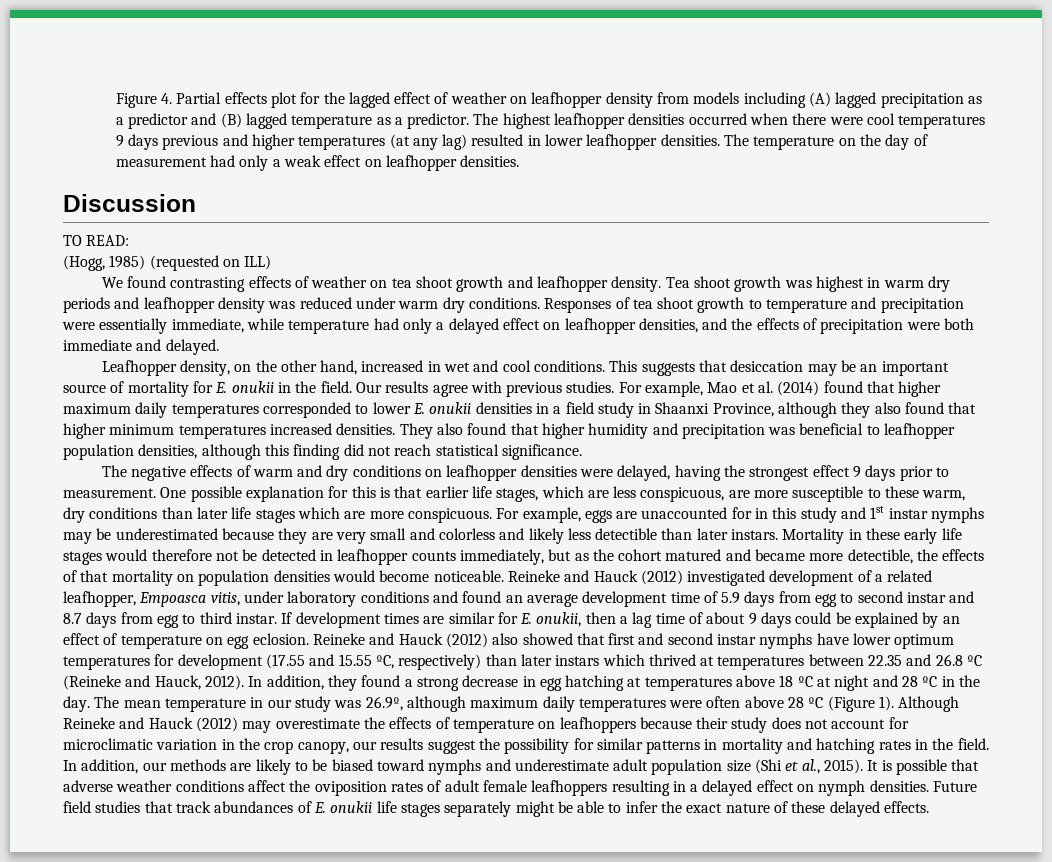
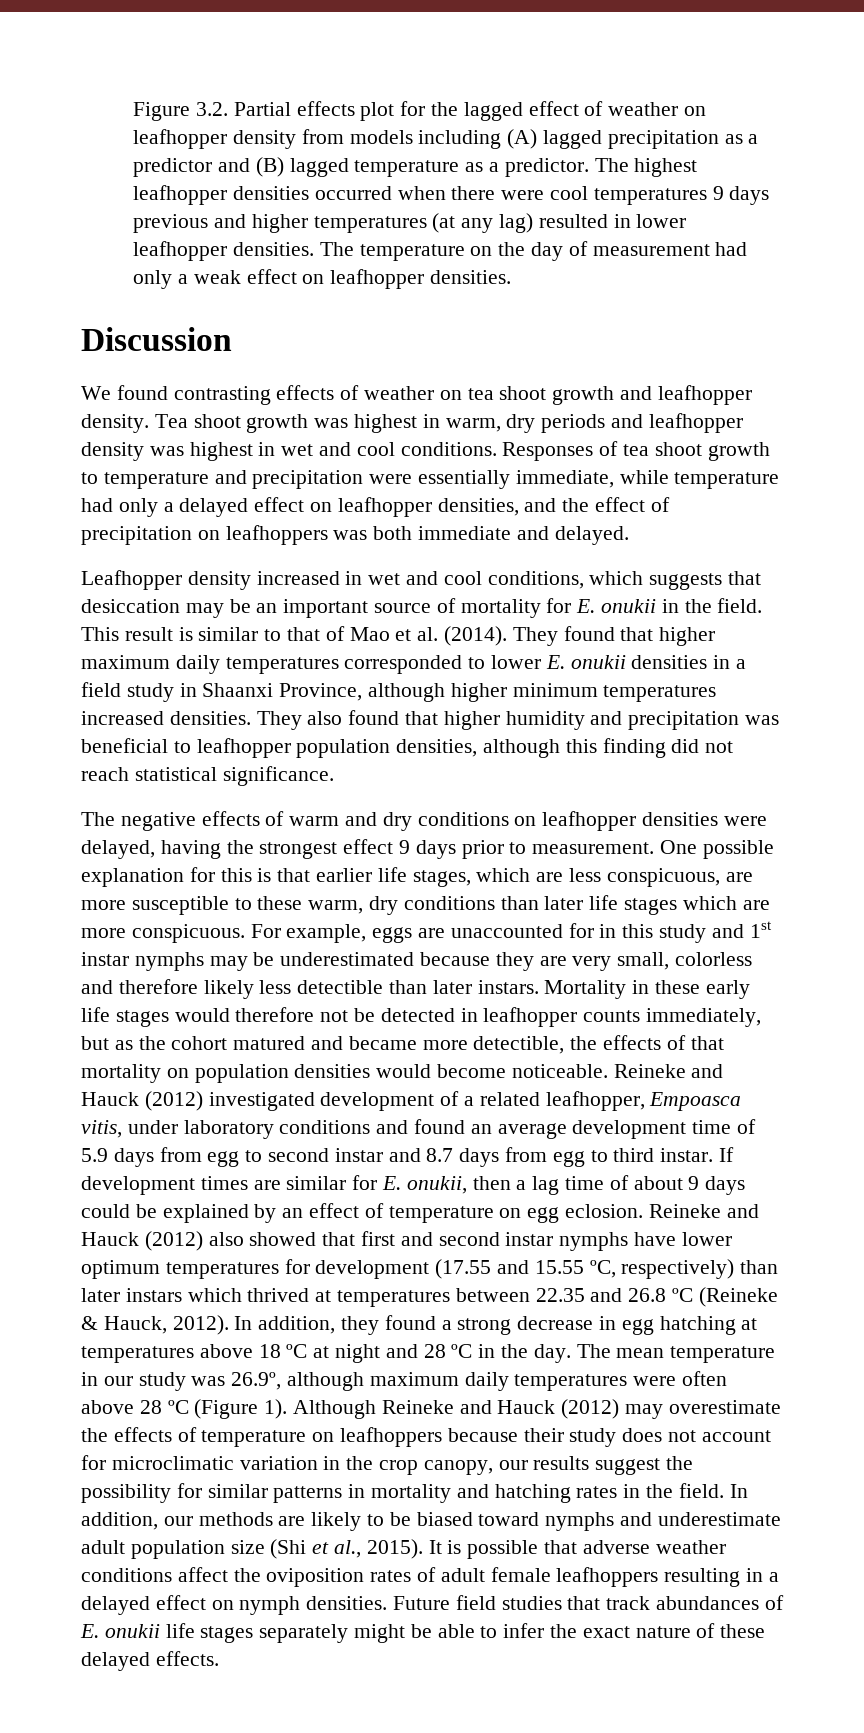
[160,93,172,104] 4. -> [195,102,228,116] 3.2.
[63,235,130,246] [63,255,272,271] // TO READ: // (Hogg, 1985) (requested on ILL) -> (232, 339) none
[883,280,924,288] warm -> [445,418,501,432] warm,
[299,297,465,313] reduced under warm dry -> [189,442,395,461] highest in wet and cool
[756,318,799,330] effects -> [595,497,646,512] effect
[906,322,940,330] were -> [197,525,368,545] on leafhoppers was
[179,360,358,376] density, on the other hand, -> [187,571,251,590] density
[534,360,638,372] conditions. This -> [487,571,644,589] conditions, which
[355,381,704,397] Our results agree with previous studies. For example, -> [81,626,345,641] This result is similar to that of
[777,381,820,396] (2014) -> [444,626,558,646] (2014). They
[841,402,977,418] they also found that -> (446, 692) none
[370,528,435,540] small and -> [617,952,670,970] small,
(525, 534) none -> [118,979,198,994] therefore
[125,675,151,687] and -> [81,1316,98,1330] &

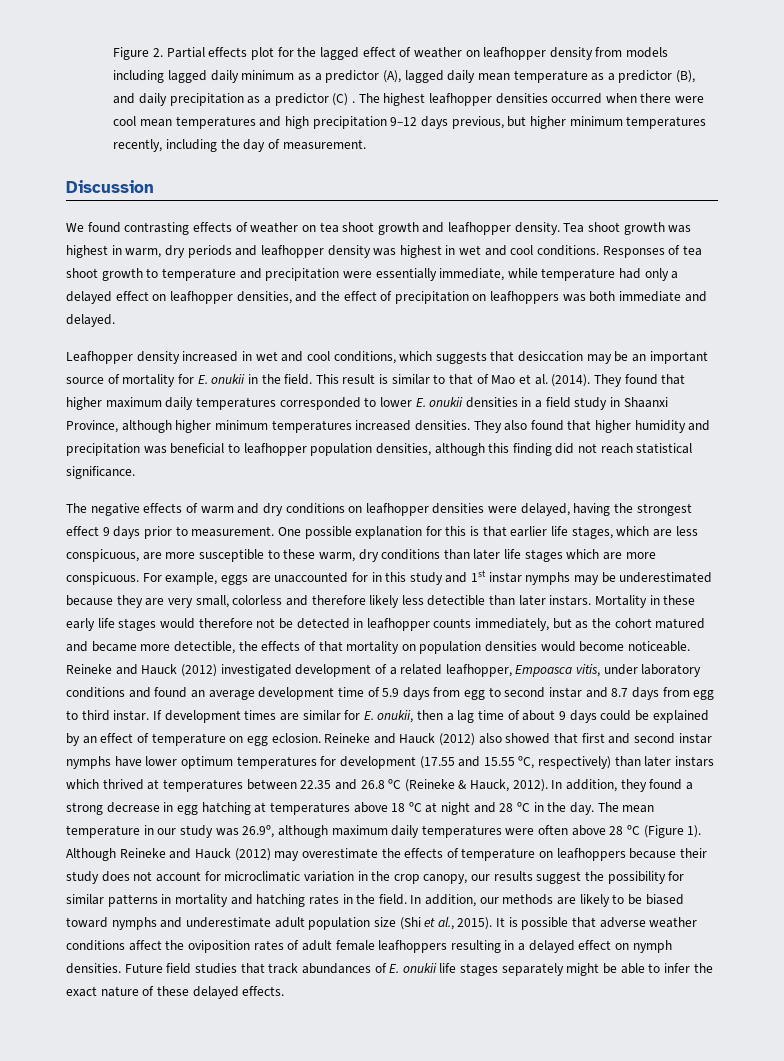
[195,102,228,116] 3.2. -> [153,48,164,57] 2.
[507,129,759,149] [133,157,589,177] (A) lagged precipitation as a predictor and (B) lagged temperature as a predictor. -> [168,70,696,83] [113,93,355,106] lagged daily minimum as a predictor (A), lagged daily mean temperature as a predictor (B), and daily precipitation as a predictor (C) .
[593,186,770,205] [133,213,687,233] [133,241,748,261] [133,269,511,289] temperatures 9 days previous and higher temperatures (at any lag) resulted in lower leafhopper densities. The temperature on the day of measurement had only a weak effect on leafhopper densities. -> [140,116,707,129] [113,139,366,152] mean temperatures and high precipitation 9–12 days previous, but higher minimum temperatures recently, including the day of measurement.

